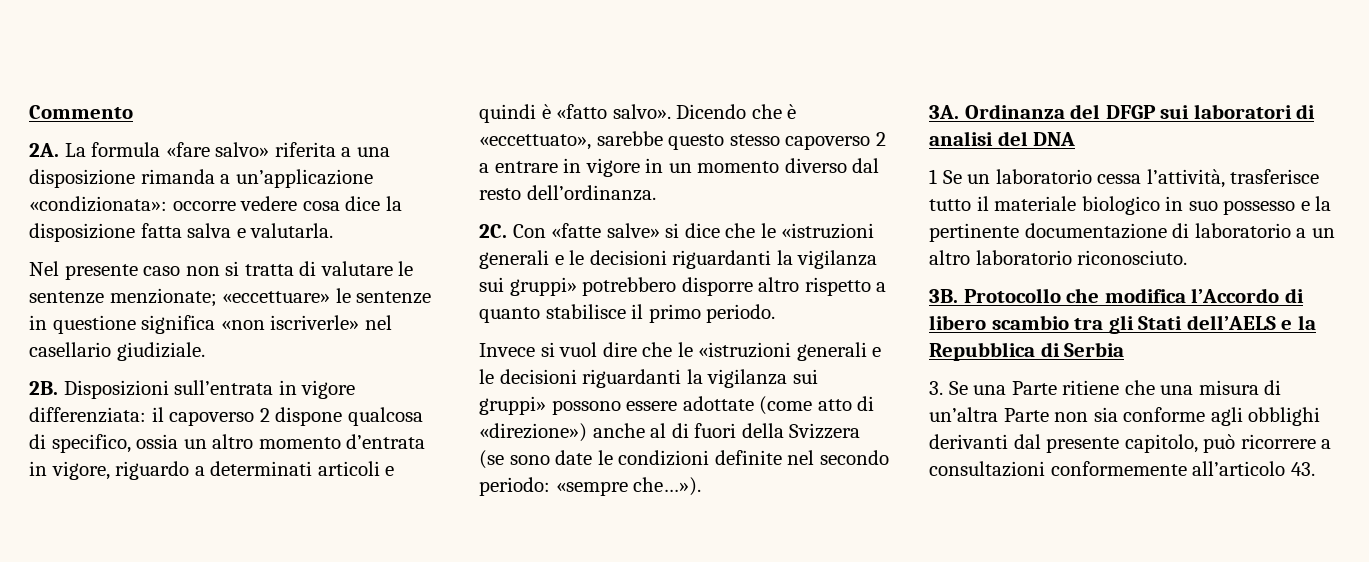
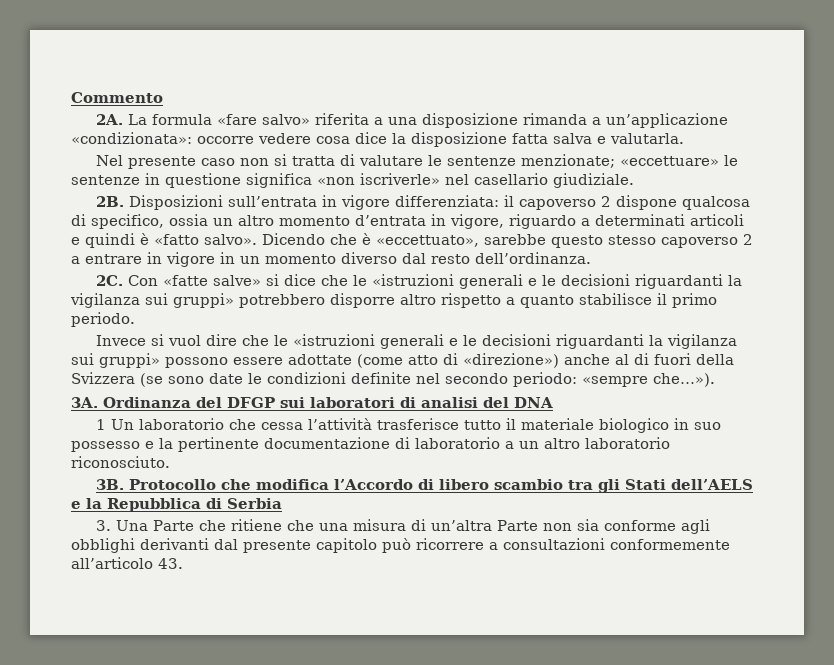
[942,169,1225,188] Se un laboratorio cessa l’attività, -> [111,418,373,430] Un laboratorio che cessa l’attività
[948,381,1057,395] Se una Parte -> [116,520,227,531] Una Parte che
[1124,434,1198,453] capitolo, -> [316,538,377,553] capitolo

